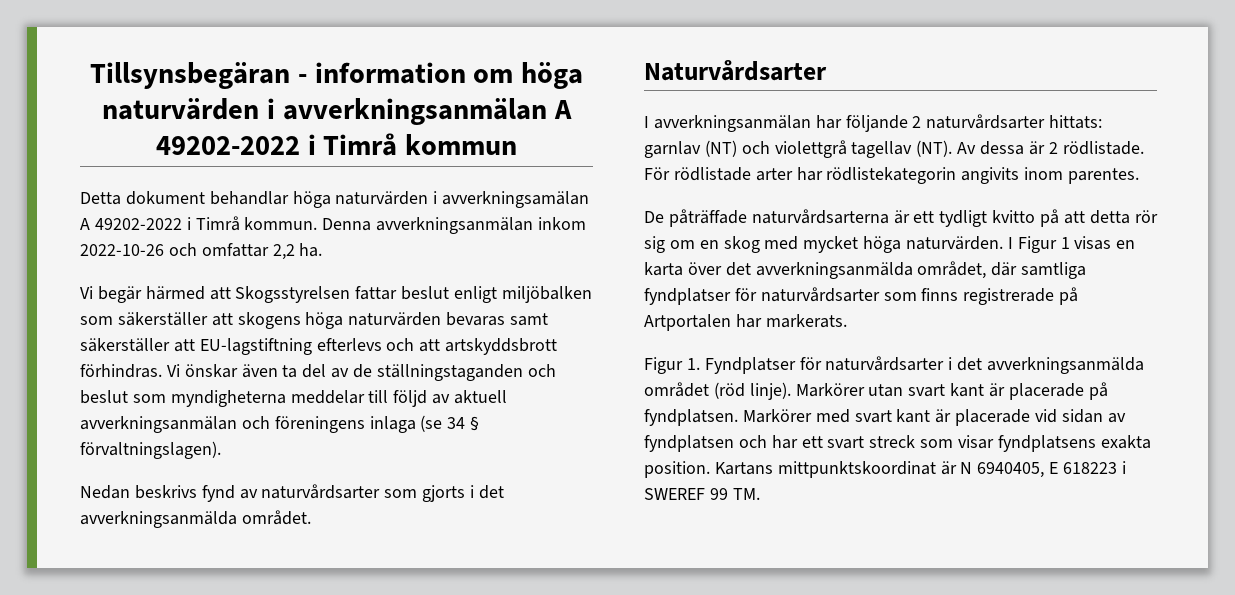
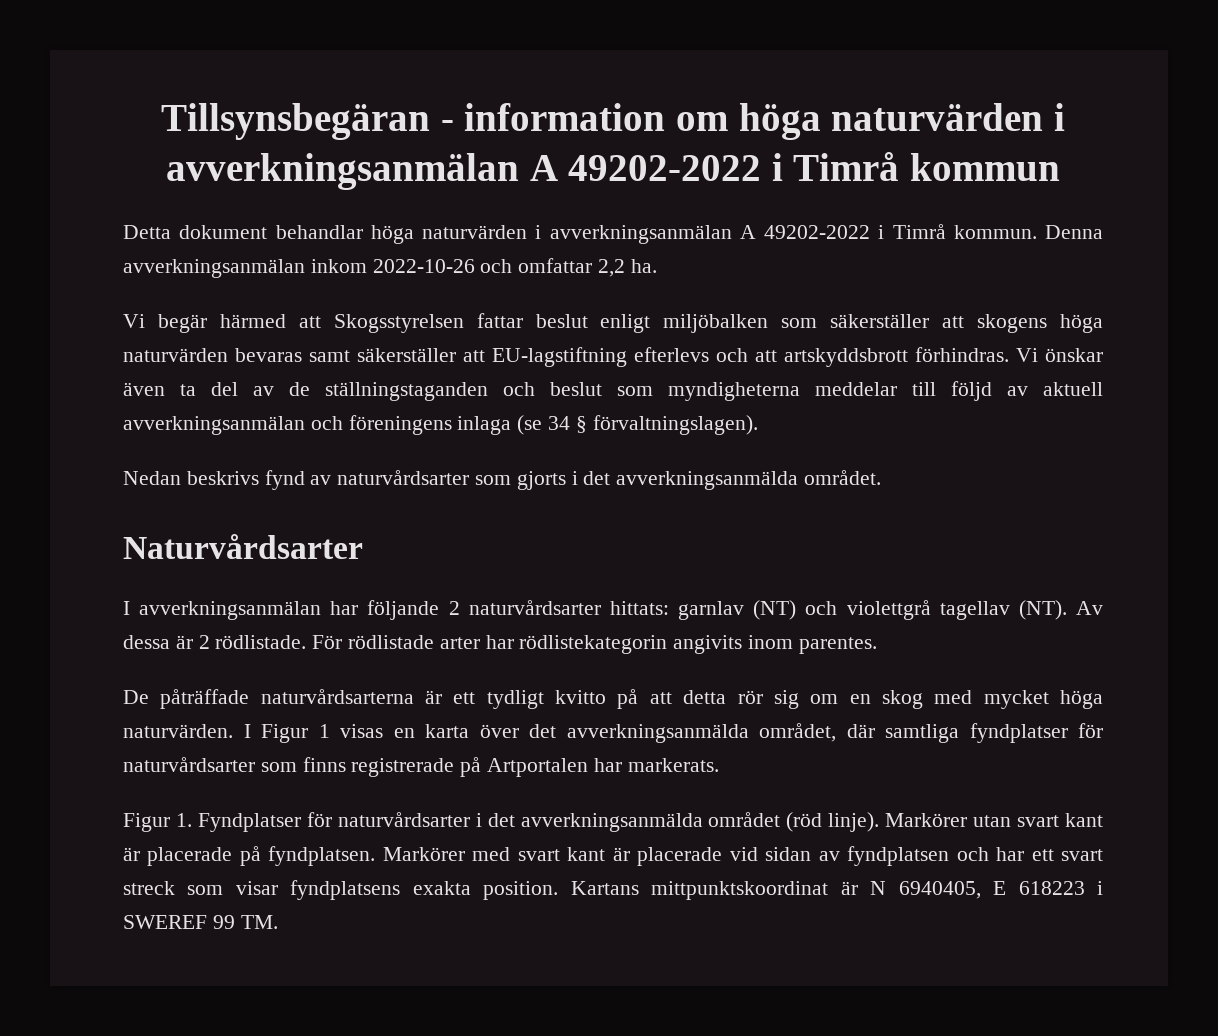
[442,191,590,208] avverkningsamälan -> [549,225,732,244] avverkningsanmälan

